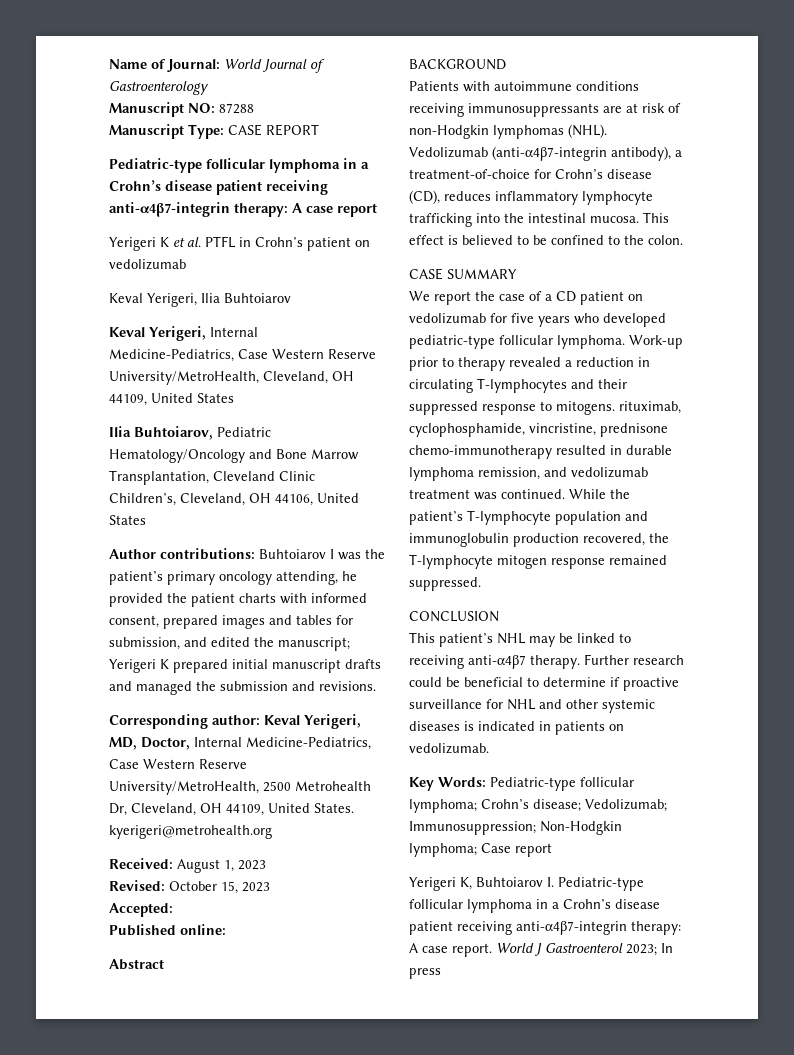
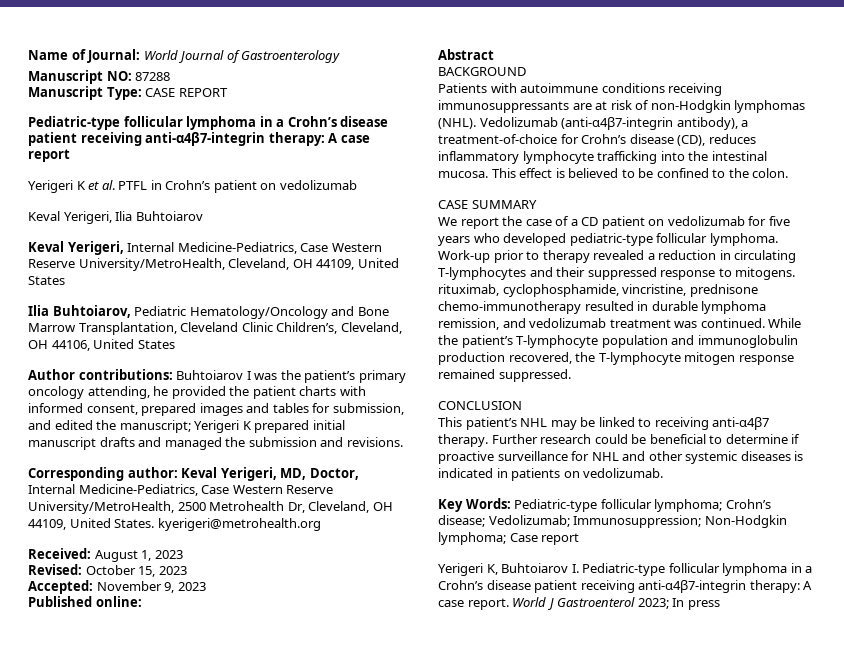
(173, 910) none -> [96,581,206,593] November 9, 2023

